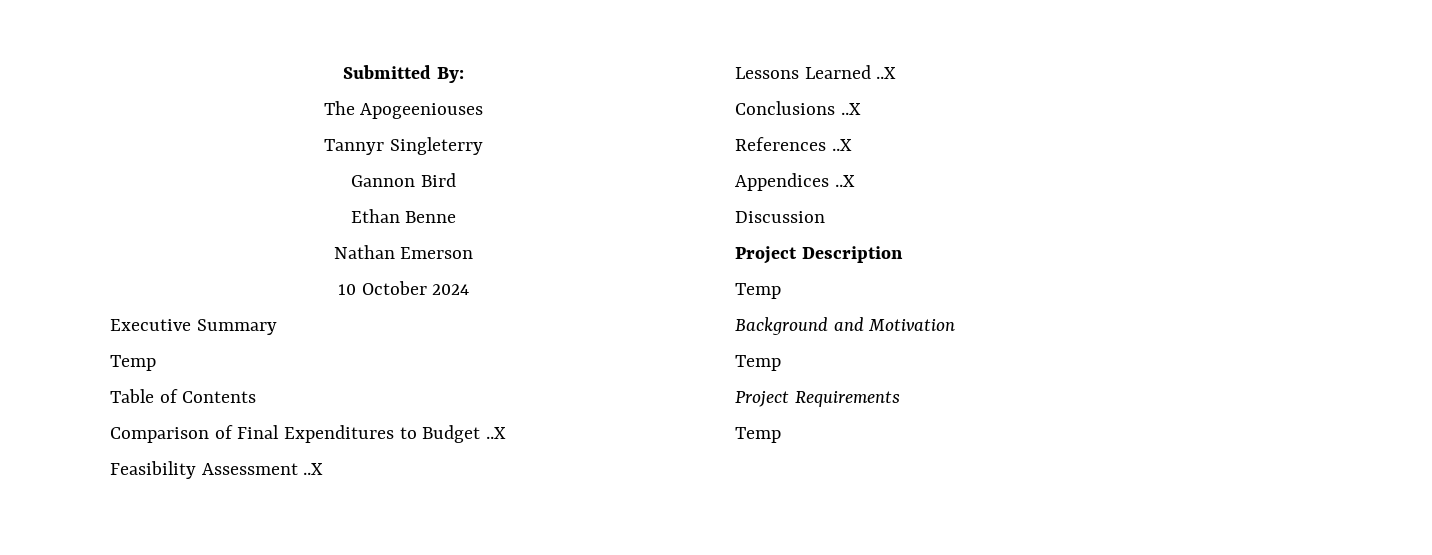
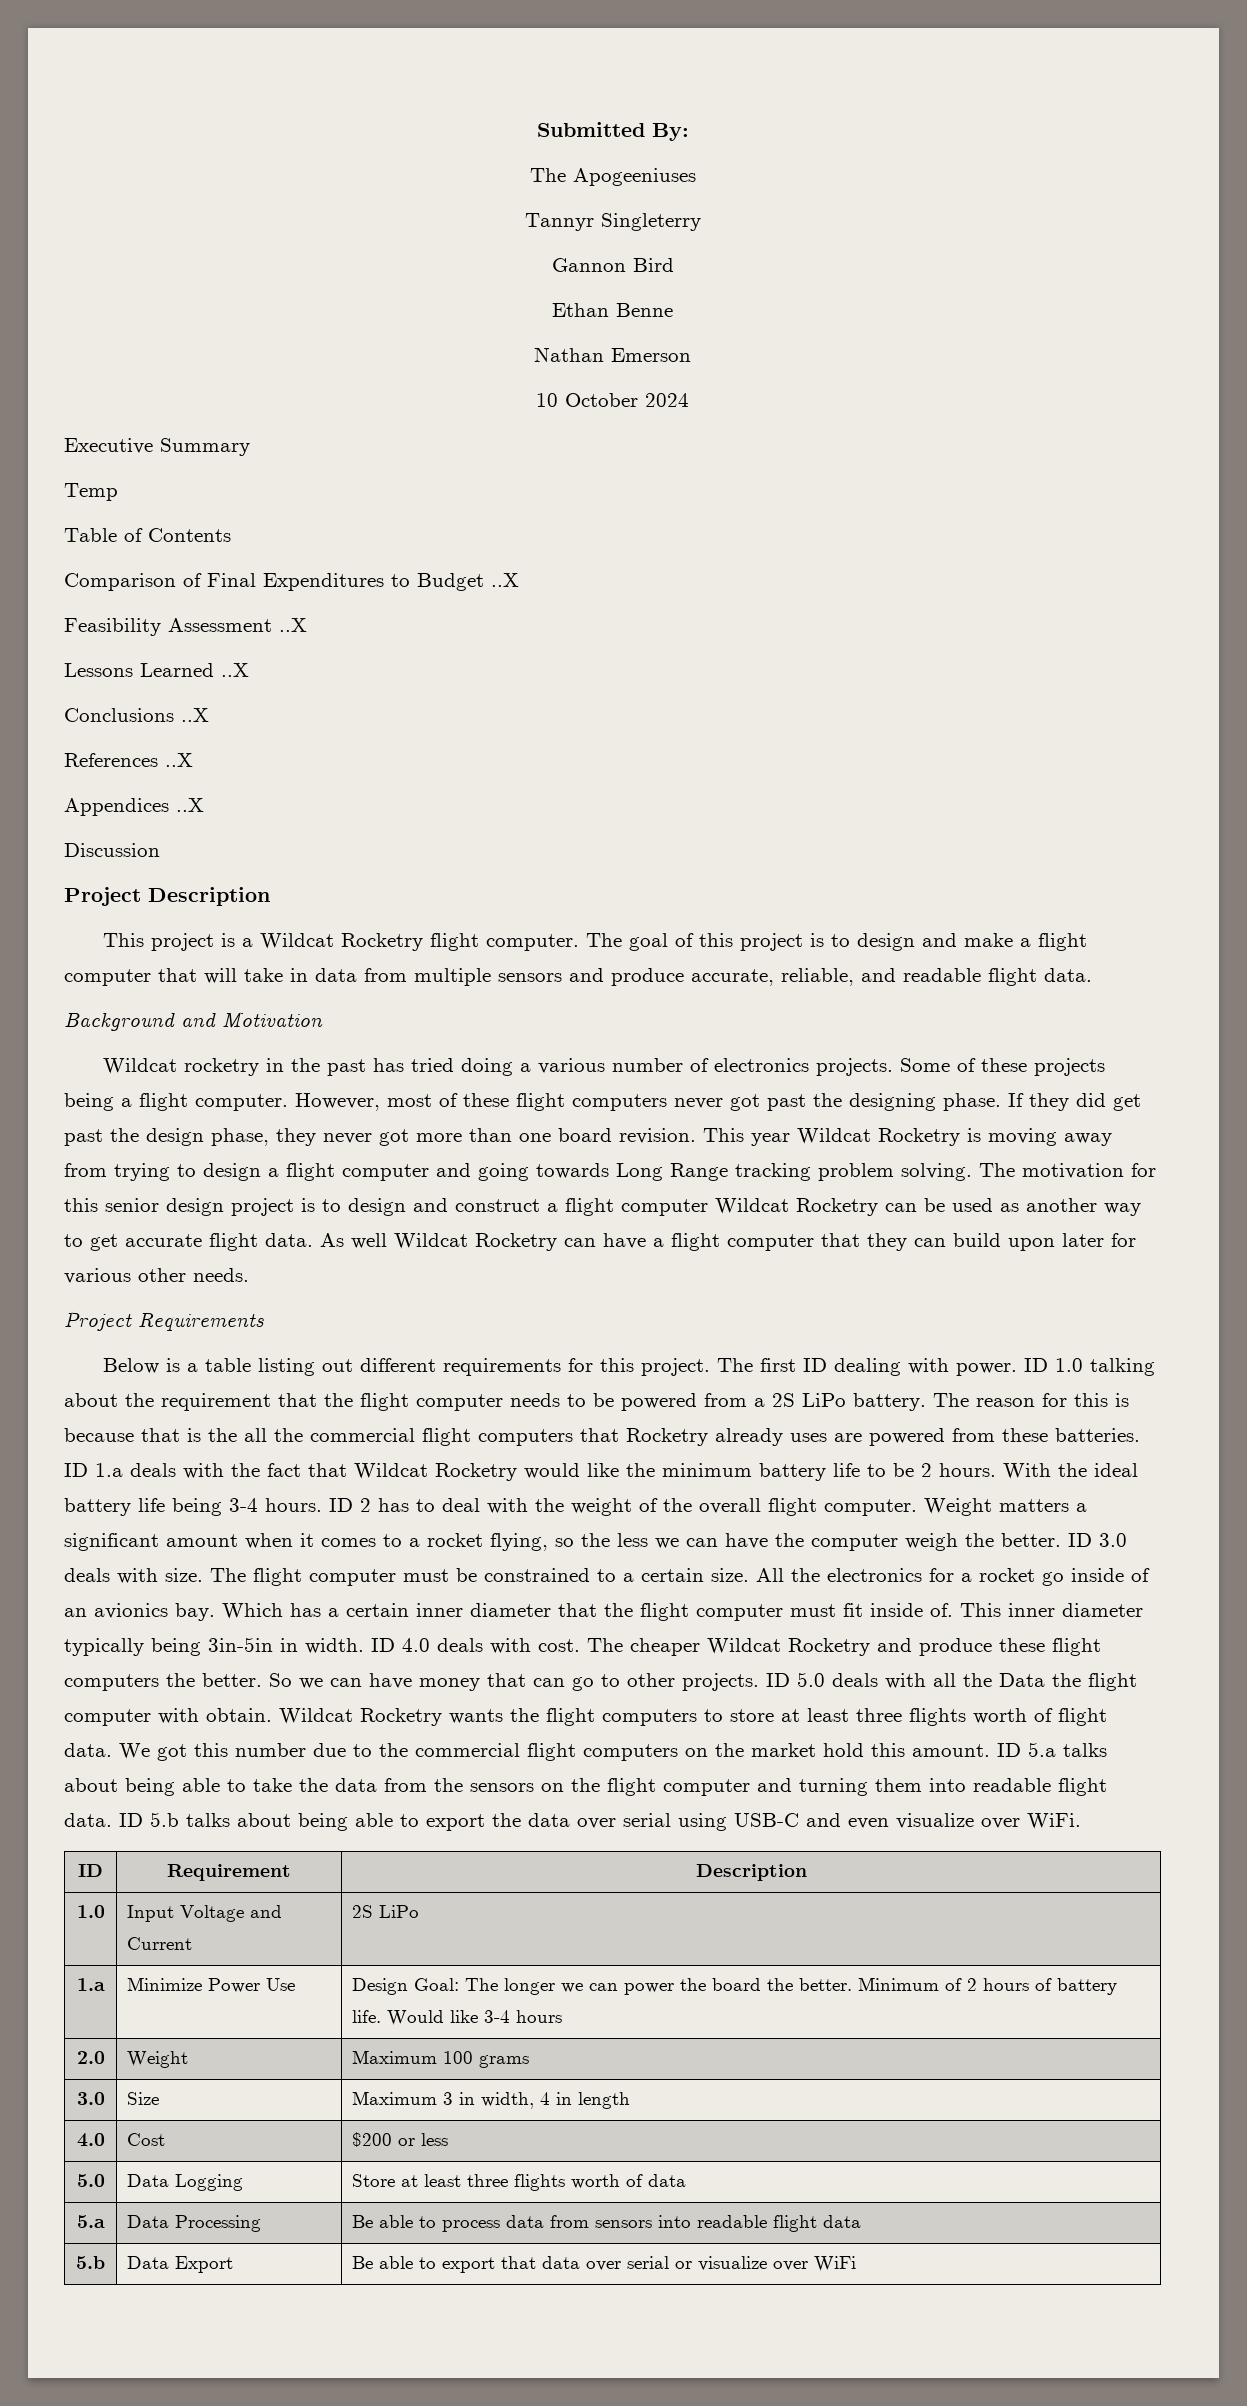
[360,103,484,119] Apogeeniouses -> [572,168,696,186] Apogeeniuses
[735,283,781,299] [735,317,956,335] [735,355,781,371] [735,391,900,407] [735,427,781,443] Temp // Background and Motivation // Temp // Project Requirements // Temp -> [103,933,1088,951] [64,968,1092,986] [64,1012,323,1031] [103,1058,1106,1076] [64,1093,1141,1111] [64,1128,1112,1146] [64,1163,1156,1181] [64,1198,1141,1216] [64,1233,1136,1251] [64,1268,249,1284] [64,1311,264,1331] [103,1358,1156,1376] [64,1393,1129,1411] [64,1428,1140,1446] [64,1463,1138,1481] [64,1498,1087,1516] [64,1533,1127,1551] [64,1568,1150,1586] [64,1603,1143,1621] [64,1637,1101,1656] [64,1672,1137,1691] [64,1708,1107,1726] [64,1742,1107,1761] [64,1778,1107,1796] [64,1812,1081,1831] [78,1864,103,1877] [167,1864,291,1881] [695,1864,807,1881] [76,1905,105,1918] [127,1905,283,1922] [127,1937,193,1950] [352,1905,420,1918] [76,1978,105,1991] [127,1977,296,1993] [352,1977,1118,1995] [352,2010,563,2026] [76,2051,105,2064] [127,2051,189,2068] [352,2050,530,2068] [76,2092,105,2105] [127,2092,160,2105] [352,2091,631,2109] [76,2133,105,2147] [127,2133,166,2146] [352,2132,449,2147] [76,2174,105,2187] [127,2174,244,2191] [352,2174,687,2191] [76,2215,105,2228] [127,2215,262,2232] [352,2215,862,2232] [76,2256,105,2269] [127,2256,234,2273] [352,2256,857,2273] This project is a Wildcat Rocketry flight computer. The goal of this project is to design and make a flight computer that will take in data from multiple sensors and produce accurate, reliable, and readable flight data. // Background and Motivation // Wildcat rocketry in the past has tried doing a various number of electronics projects. Some of these projects being a flight computer. However, most of these flight computers never got past the designing phase. If they did get past the design phase, they never got more than one board revision. This year Wildcat Rocketry is moving away from trying to design a flight computer and going towards Long Range tracking problem solving. The motivation for this senior design project is to design and construct a flight computer Wildcat Rocketry can be used as another way to get accurate flight data. As well Wildcat Rocketry can have a flight computer that they can build upon later for various other needs. // Project Requirements // Below is a table listing out different requirements for this project. The first ID dealing with power. ID 1.0 talking about the requirement that the flight computer needs to be powered from a 2S LiPo battery. The reason for this is because that is the all the commercial flight computers that Rocketry already uses are powered from these batteries. ID 1.a deals with the fact that Wildcat Rocketry would like the minimum battery life to be 2 hours. With the ideal battery life being 3-4 hours. ID 2 has to deal with the weight of the overall flight computer. Weight matters a significant amount when it comes to a rocket flying, so the less we can have the computer weigh the better. ID 3.0 deals with size. The flight computer must be constrained to a certain size. All the electronics for a rocket go inside of an avionics bay. Which has a certain inner diameter that the flight computer must fit inside of. This inner diameter typically being 3in-5in in width. ID 4.0 deals with cost. The cheaper Wildcat Rocketry and produce these flight computers the better. So we can have money that can go to other projects. ID 5.0 deals with all the Data the flight computer with obtain. Wildcat Rocketry wants the flight computers to store at least three flights worth of flight data. We got this number due to the commercial flight computers on the market hold this amount. ID 5.a talks about being able to take the data from the sensors on the flight computer and turning them into readable flight data. ID 5.b talks about being able to export the data over serial using USB-C and even visualize over WiFi. // ID | Requirement | Description // 1.0 | Input Voltage and Current | 2S LiPo // 1.a | Minimize Power Use | Design Goal: The longer we can power the board the better. Minimum of 2 hours of battery life. Would like 3-4 hours // 2.0 | Weight | Maximum 100 grams // 3.0 | Size | Maximum 3 in width, 4 in length // 4.0 | Cost | $200 or less // 5.0 | Data Logging | Store at least three flights worth of data // 5.a | Data Processing | Be able to process data from sensors into readable flight data // 5.b | Data Export | Be able to export that data over serial or visualize over WiFi

